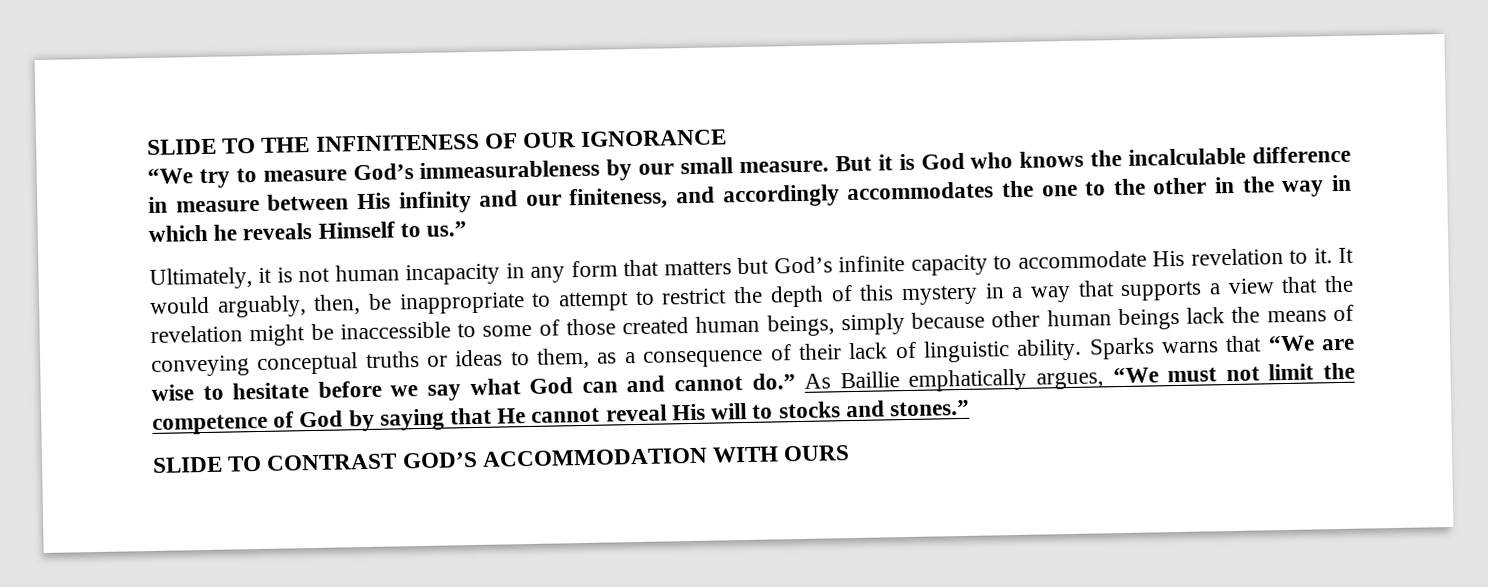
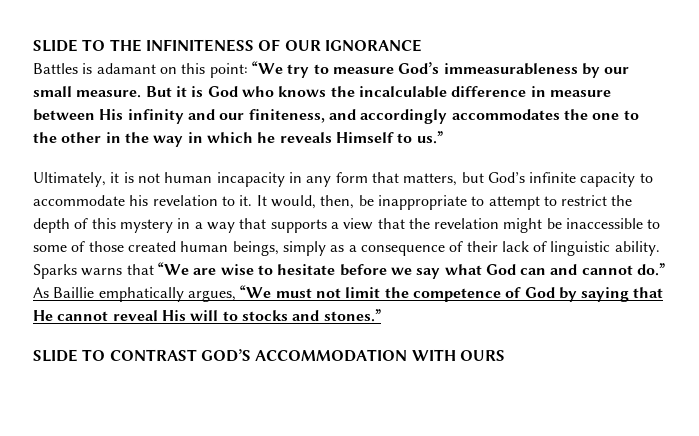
(728, 138) none -> [33,63,248,78] Battles is adamant on this point:
[663,260,732,276] matters -> [403,173,458,186] matters,
[1152,250,1186,267] His -> [129,195,149,206] his
[149,295,307,318] would arguably, -> [270,195,316,209] would,
[911,304,1355,331] [151,347,591,377] because other human beings lack the means of conveying conceptual truths or ideas to them, -> (326, 248) none

